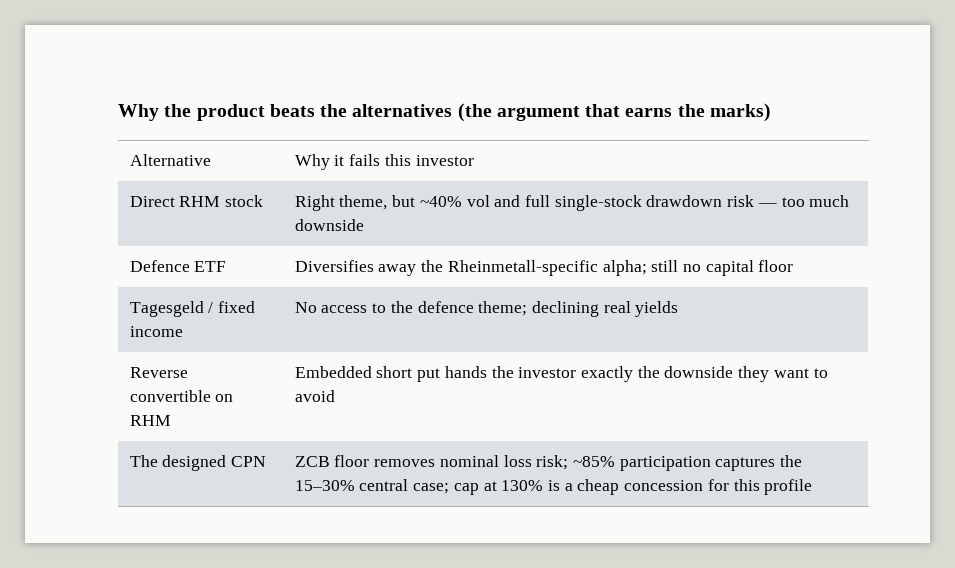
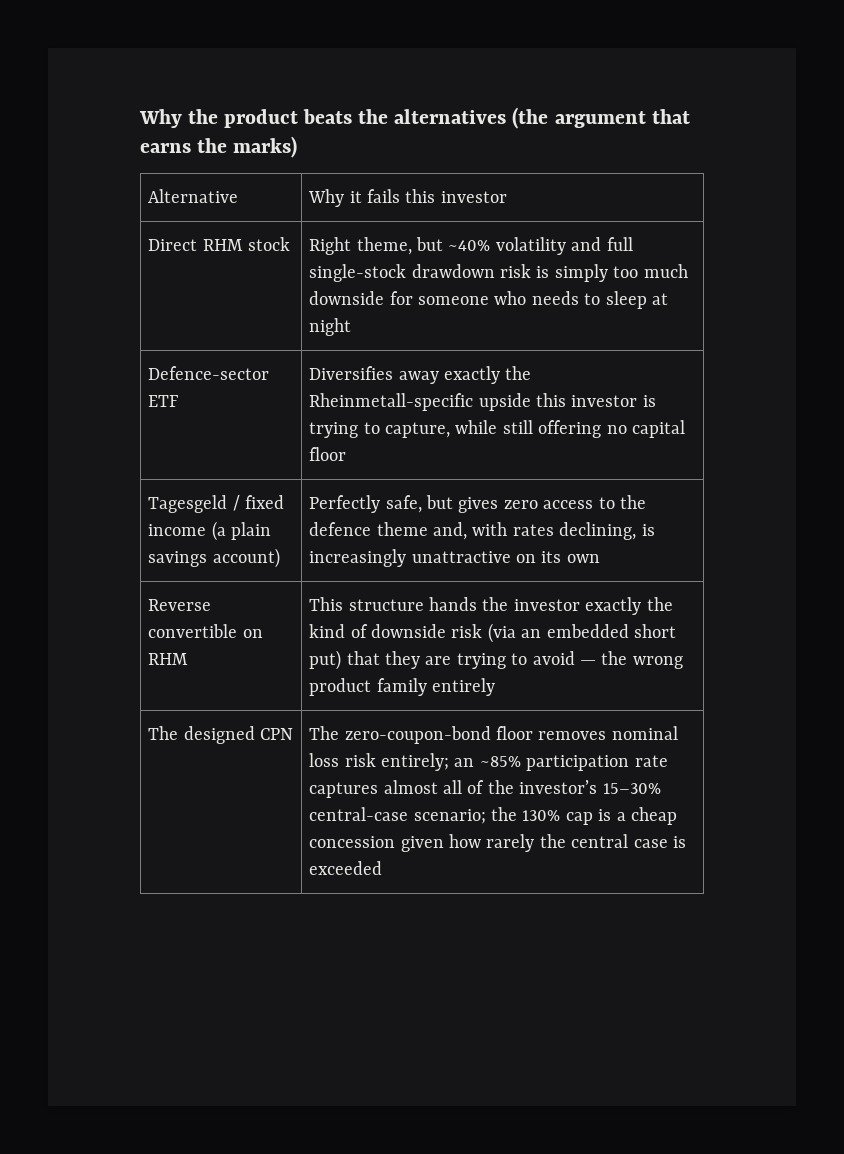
[466,195,490,207] vol -> [495,237,566,255] volatility
[757,203,777,207] — -> [536,264,608,282] is simply
[129,260,190,272] // Defence -> [389,291,668,309] [309,318,352,336] [148,366,270,380] for someone who needs to sleep at night // Defence-sector
(417, 270) none -> [443,366,500,384] exactly
[602,260,679,276] alpha; still -> [478,393,656,411] [309,420,602,438] upside this investor is trying to capture, while still offering
[294,301,679,317] | No access to the defence theme; declining real yields -> [211,521,271,541] [148,548,280,568] [309,495,646,513] [309,522,655,540] [309,549,600,567] (a plain savings account) | Perfectly safe, but gives zero access to the defence theme and, with rates declining, is increasingly unattractive on its own
[294,366,441,382] Embedded short put -> [309,597,424,611] This structure
[664,366,828,382] [294,390,335,402] downside they want to avoid -> [309,623,676,643] [309,650,683,670] [309,678,495,696] kind of downside risk (via an embedded short put) that they are trying to avoid — the wrong product family entirely
[294,456,330,467] ZCB -> [309,726,491,744] The zero-coupon-bond
[536,455,803,471] [294,479,813,495] risk; ~85% participation captures the 15–30% central case; cap at 130% is a cheap concession for this profile -> [344,753,668,771] [309,780,661,798] [309,807,677,825] [309,834,686,852] [309,861,383,875] risk entirely; an ~85% participation rate captures almost all of the investor’s 15–30% central-case scenario; the 130% cap is a cheap concession given how rarely the central case is exceeded

